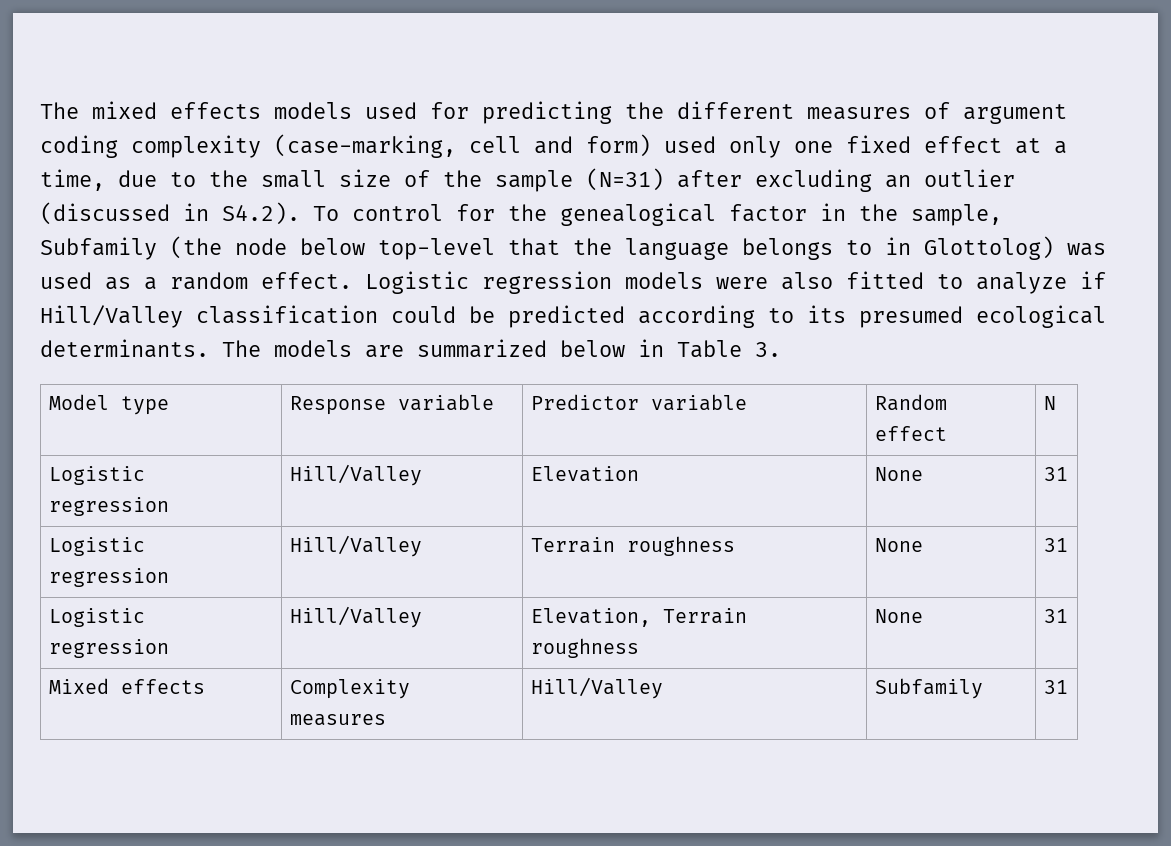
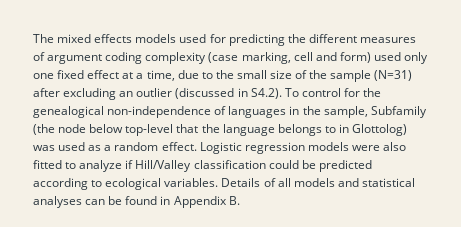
[274,134,456,158] (case-marking, -> [208,52,291,64] (case marking,
[729,204,807,222] factor -> [107,106,287,118] non-independence of languages
[807,305,1106,328] [40,339,781,358] [48,394,169,415] [289,394,494,415] [530,394,747,411] [874,394,947,411] [874,426,947,441] [1043,396,1056,410] [48,466,145,485] [48,497,169,516] [289,464,422,486] [530,466,639,482] [874,467,923,481] [1043,467,1068,481] [48,537,145,556] [48,568,169,587] [289,535,422,557] [530,536,735,556] [874,538,923,552] [1043,538,1068,552] [48,608,145,627] [48,639,169,658] [289,606,422,628] [530,608,747,627] [530,638,639,658] [874,609,923,623] [1043,609,1068,623] [48,678,205,694] [289,679,410,699] [289,714,386,726] [530,677,663,699] [874,678,983,699] [1043,680,1068,694] its presumed ecological determinants. The models are summarized below in Table 3. // Model type | Response variable | Predictor variable | Random effect | N // Logistic regression | Hill/Valley | Elevation | None | 31 // Logistic regression | Hill/Valley | Terrain roughness | None | 31 // Logistic regression | Hill/Valley | Elevation, Terrain roughness | None | 31 // Mixed effects | Complexity measures | Hill/Valley | Subfamily | 31 -> [105,178,415,190] [33,196,240,208] ecological variables. Details of all models and statistical analyses can be found in Appendix B.

